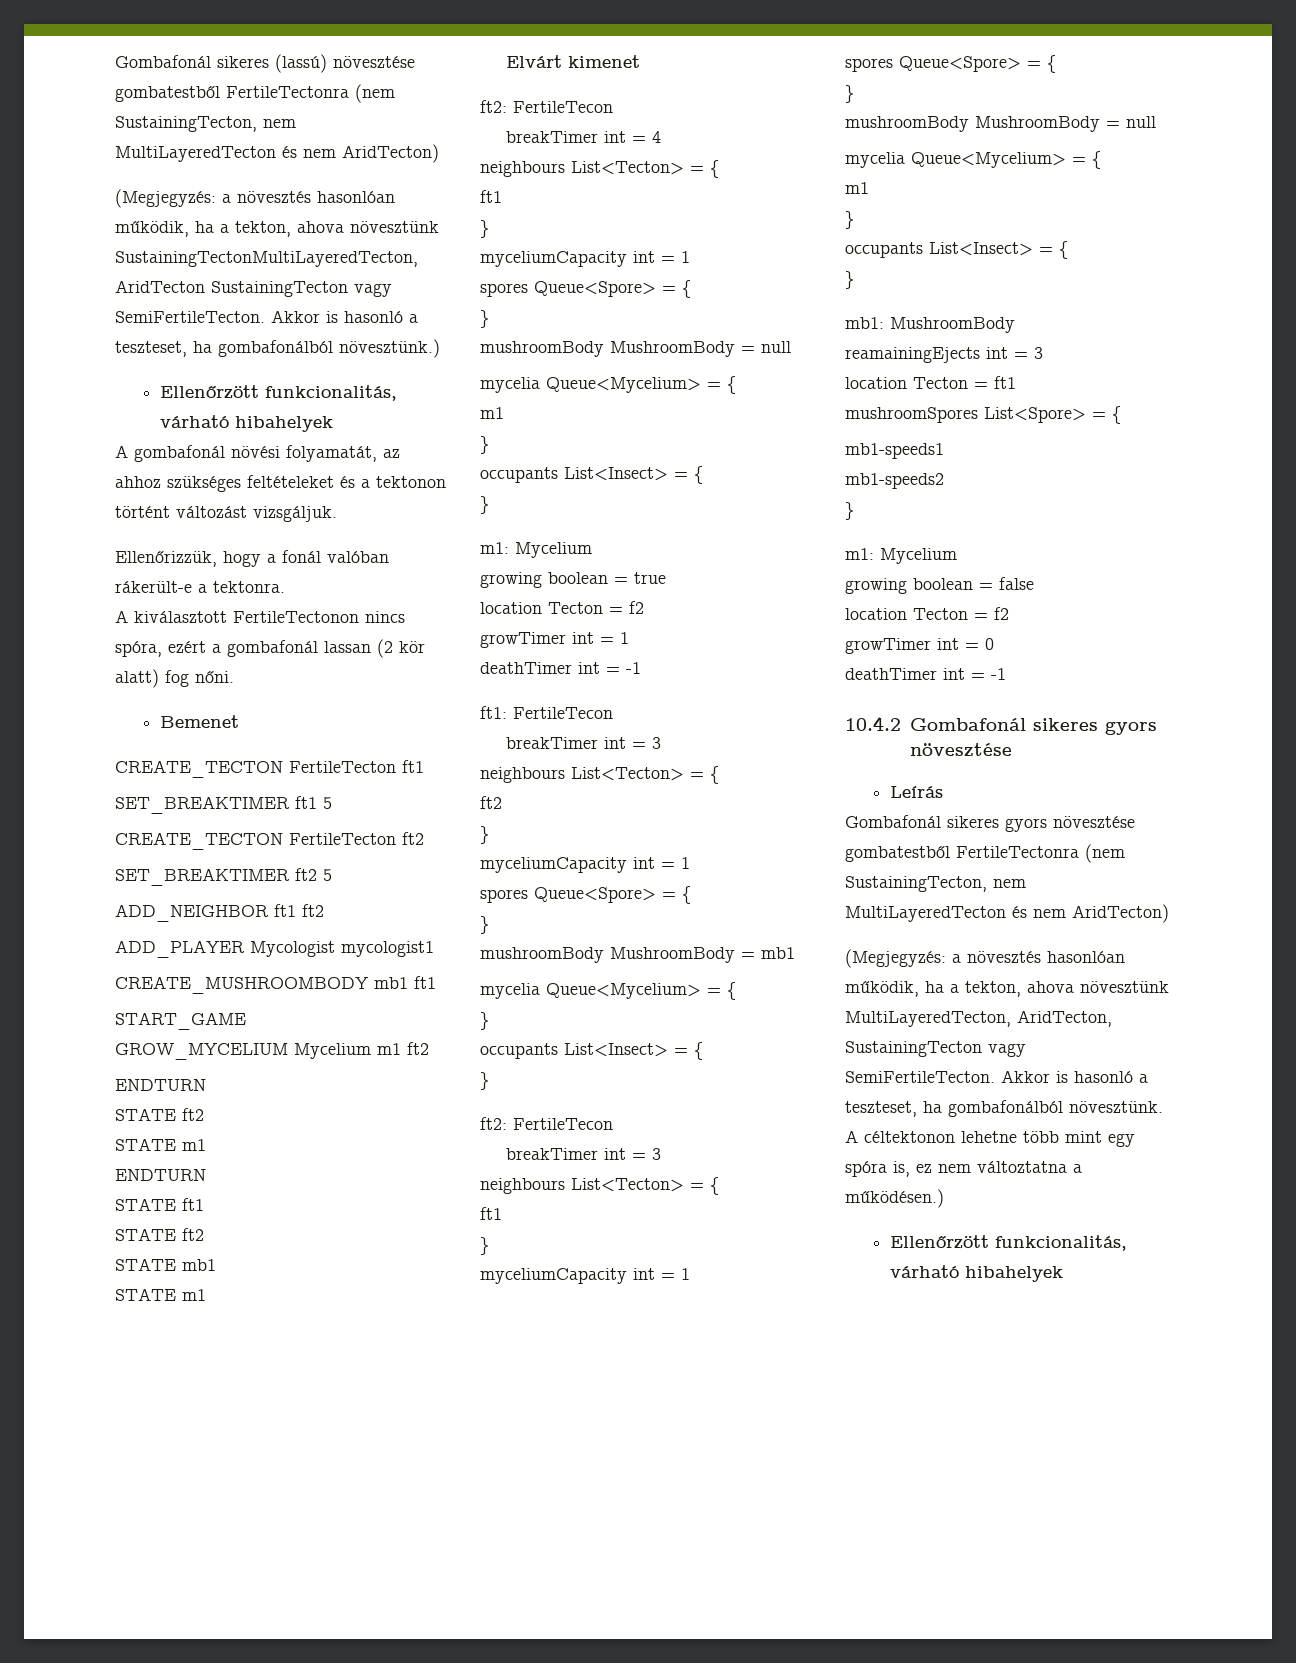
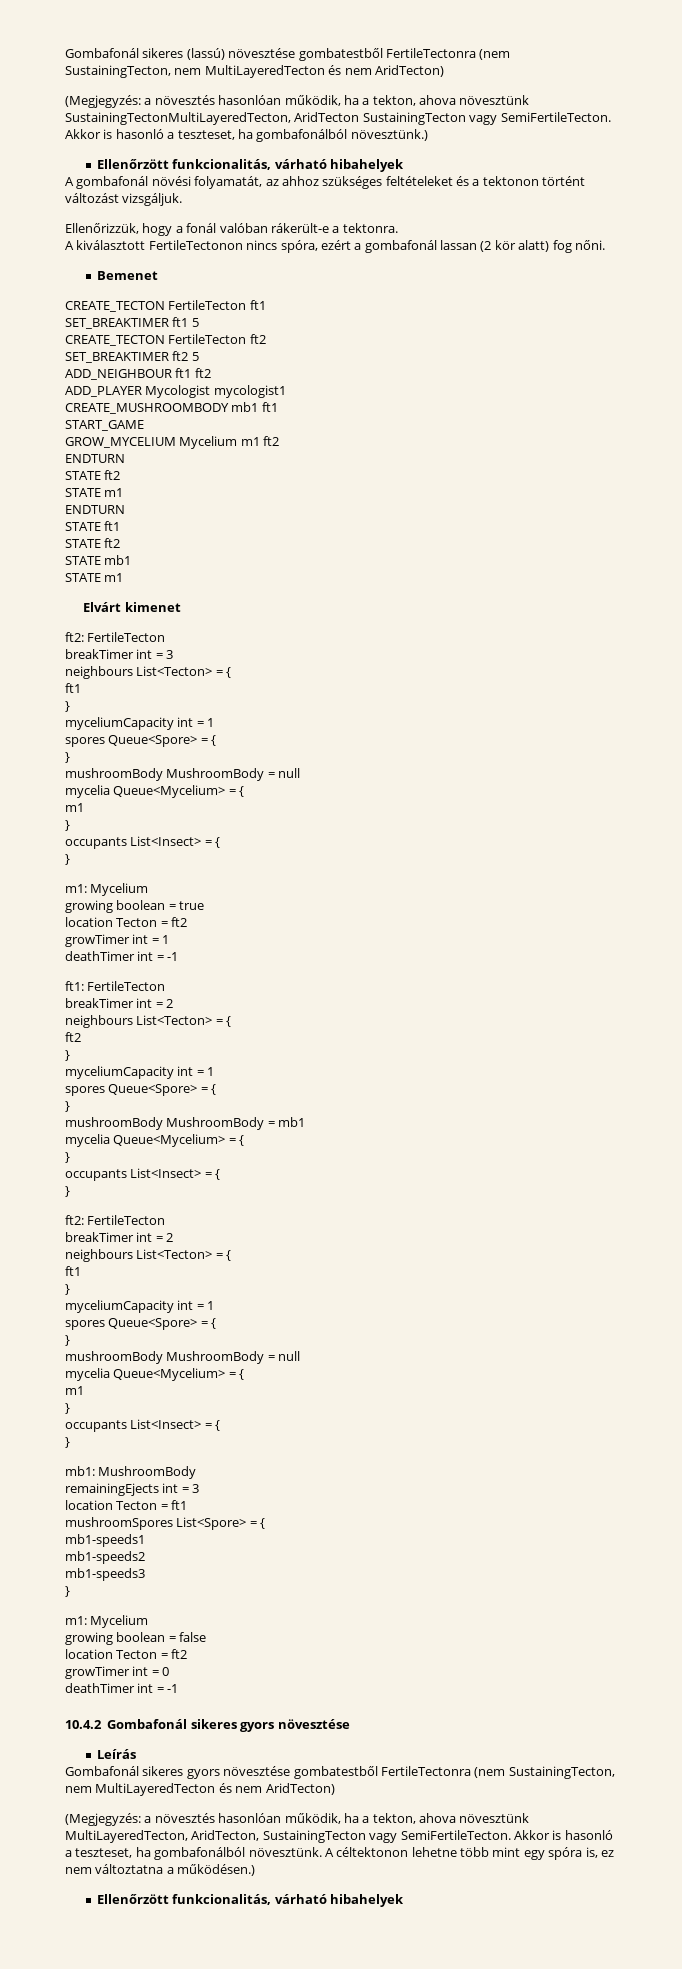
[115,904,269,922] ADD_NEIGHBOR -> [65,369,172,380] ADD_NEIGHBOUR
[513,101,613,113] [505,131,661,143] FertileTecon // breakTimer int = 4 -> [87,632,166,642] [65,649,174,659] FertileTecton // breakTimer int = 3
[629,601,644,614] f2 -> [171,917,188,927] ft2
[513,707,613,719] [505,737,661,749] FertileTecon // breakTimer int = 3 -> [87,981,166,991] [65,998,174,1008] FertileTecton // breakTimer int = 2
[513,1118,613,1130] [505,1148,661,1160] FertileTecon // breakTimer int = 3 -> [87,1215,166,1225] [65,1232,174,1242] FertileTecton // breakTimer int = 2
[845,347,980,363] reamainingEjects -> [65,1483,159,1496] remainingEjects
(944, 481) none -> [65,1568,145,1581] // mb1-speeds3
[994,607,1009,620] f2 -> [171,1649,188,1659] ft2

